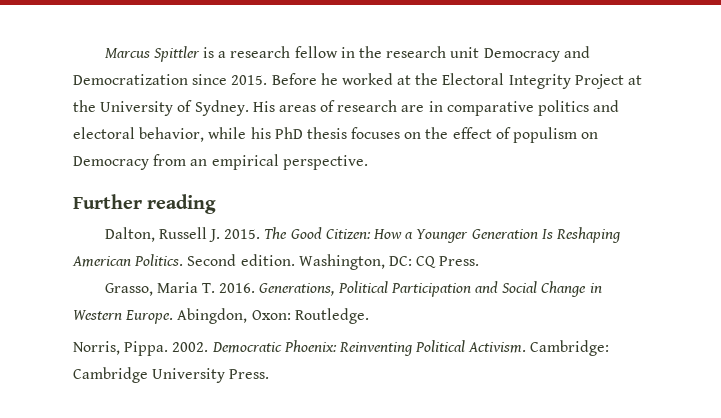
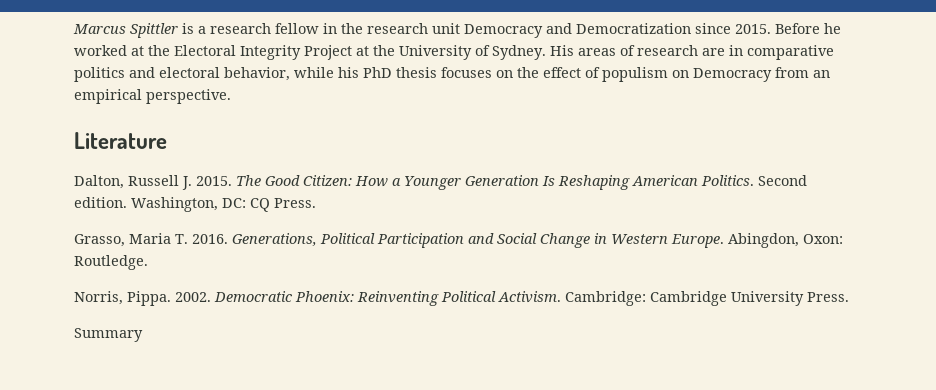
[73,194,217,214] Further reading -> [74,132,167,149] Literature
(270, 374) none -> [74,328,143,342] // Summary

